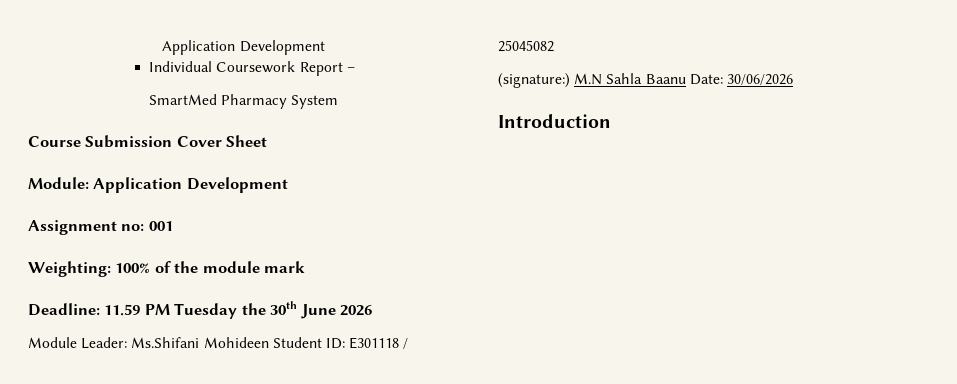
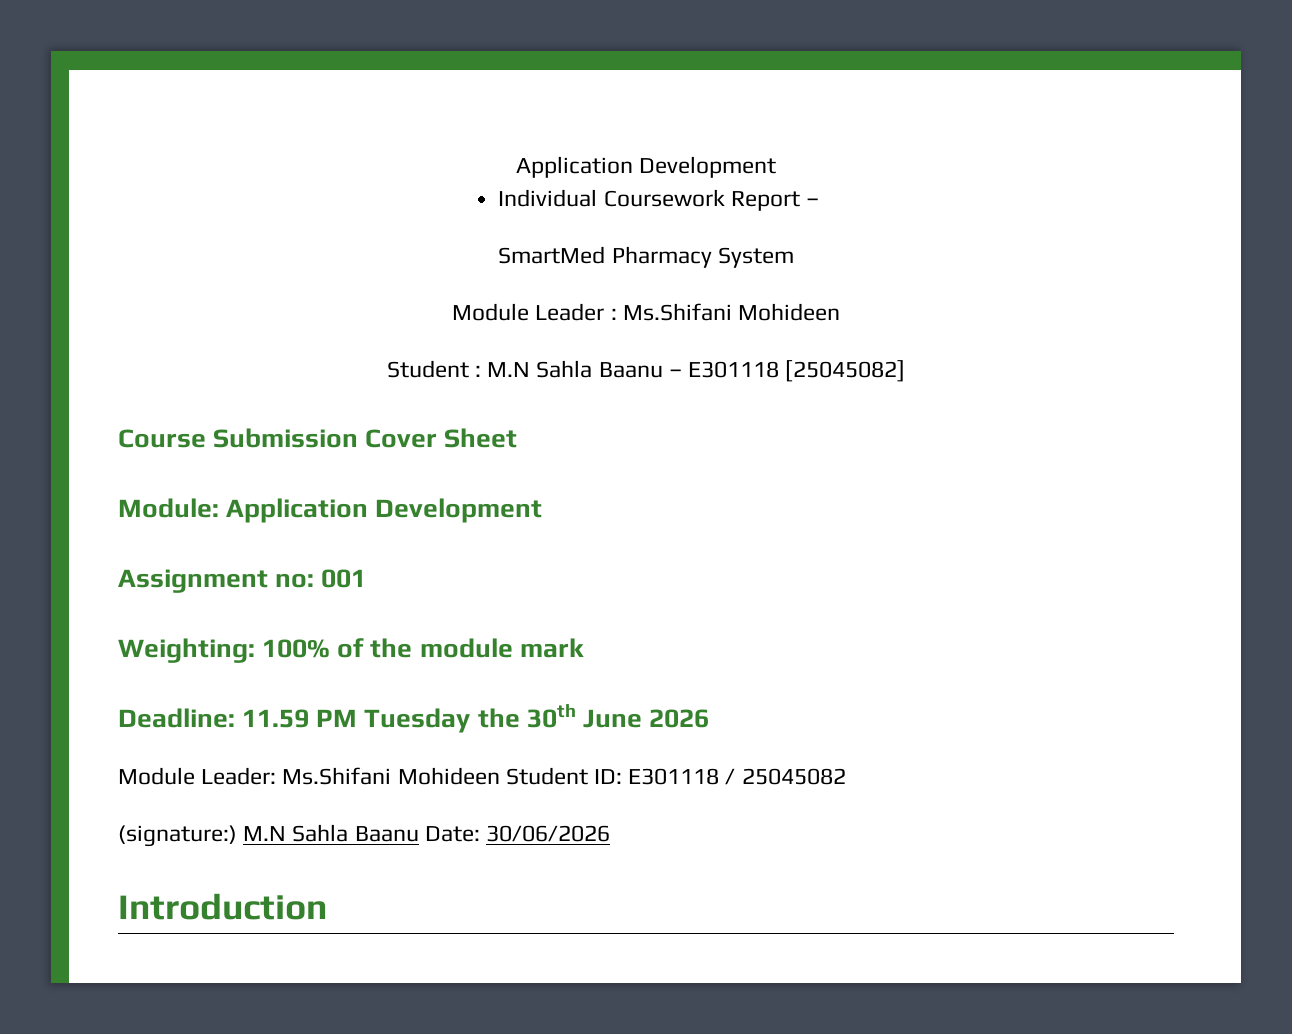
(339, 102) none -> [452,303,840,321] [386,360,906,382] // Module Leader : Ms.Shifani Mohideen // Student : M.N Sahla Baanu – E301118 [25045082]

